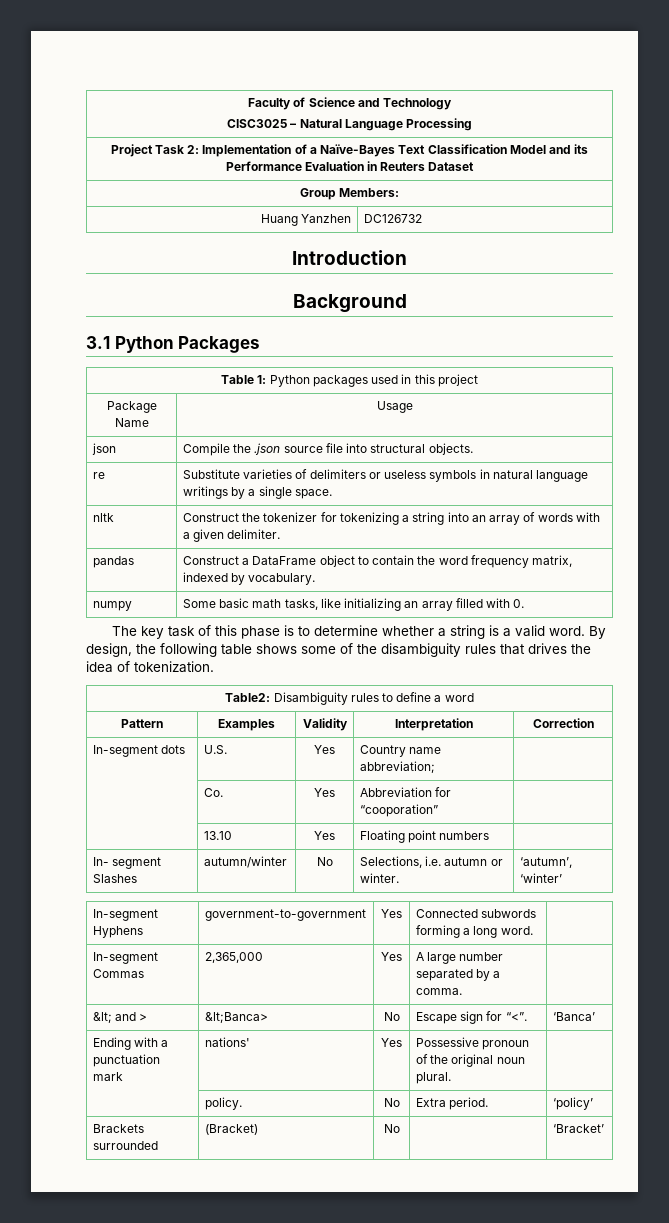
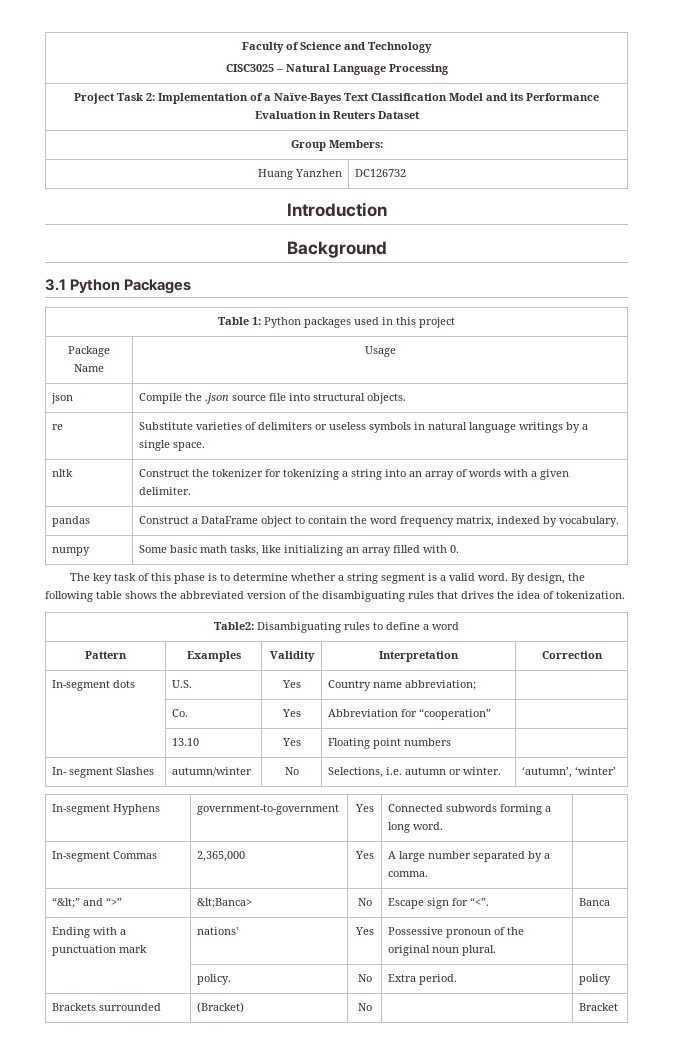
(486, 632) none -> [381,573,426,584] segment
[301,643,461,657] some of the disambiguity -> [160,591,405,602] the abbreviated version of the disambiguating
[273,692,348,705] Disambiguity -> [257,622,341,633] Disambiguating
[359,804,438,817] “cooporation” -> [419,708,492,720] “cooperation”
[92,1012,148,1023] &lt; and > -> [52,897,123,908] “&lt;” and “>”
[552,1012,595,1021] ‘Banca’ -> [579,898,611,906] Banca
[552,1097,593,1110] ‘policy’ -> [579,974,612,985] policy
[552,1124,604,1133] ‘Bracket’ -> [579,1003,619,1011] Bracket

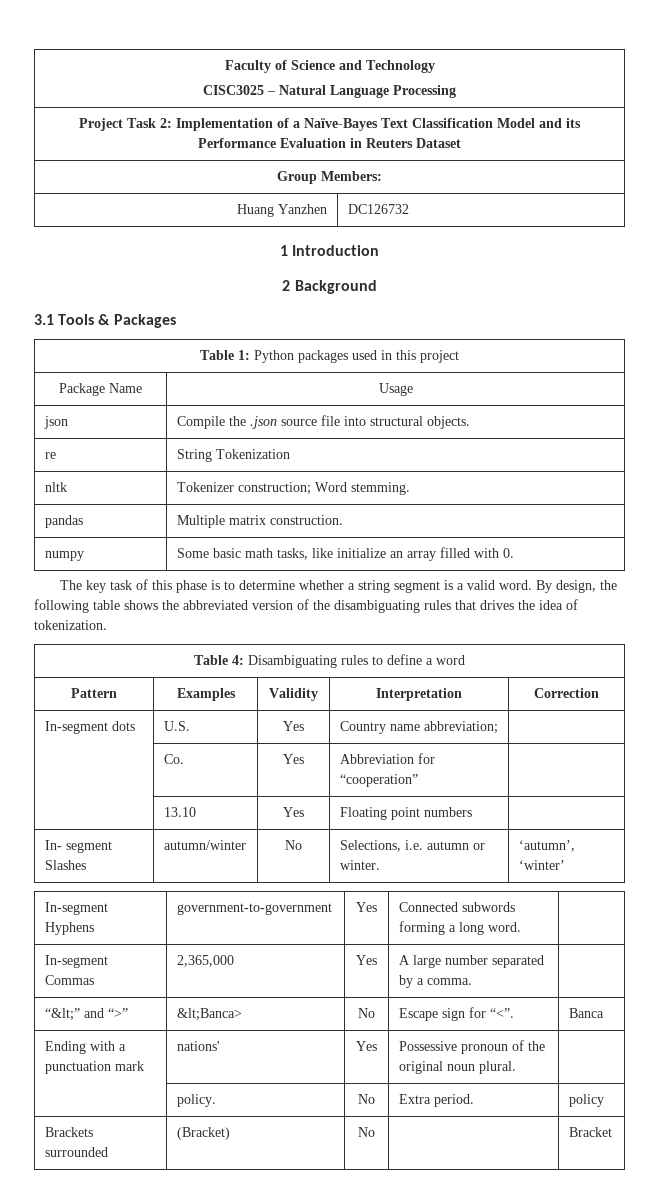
(407, 173) none -> [279,245,288,256] 1
(387, 209) none -> [282,280,291,291] 2
[70,279,121,293] Python -> [58,314,111,325] Tools &
[139,422,589,433] [139,440,206,451] [52,469,74,477] [139,469,570,480] [139,487,192,495] [52,516,91,527] [139,516,620,527] Substitute varieties of delimiters or useless symbols in natural language writings by a single space. // nltk | Construct the tokenizer for tokenizing a string into an array of words with a given delimiter. // pandas | Construct a DataFrame object to contain the word frequency matrix, indexed by vocabulary. -> [176,449,290,462] [44,482,67,492] [176,482,410,495] [44,515,83,528] [176,515,343,528] String Tokenization // nltk | Tokenizer construction; Word stemming. // pandas | Multiple matrix construction.
[284,545,344,556] initializing -> [336,548,386,558] initialize
[214,622,255,630] Table2: -> [194,655,244,665] Table 4:

